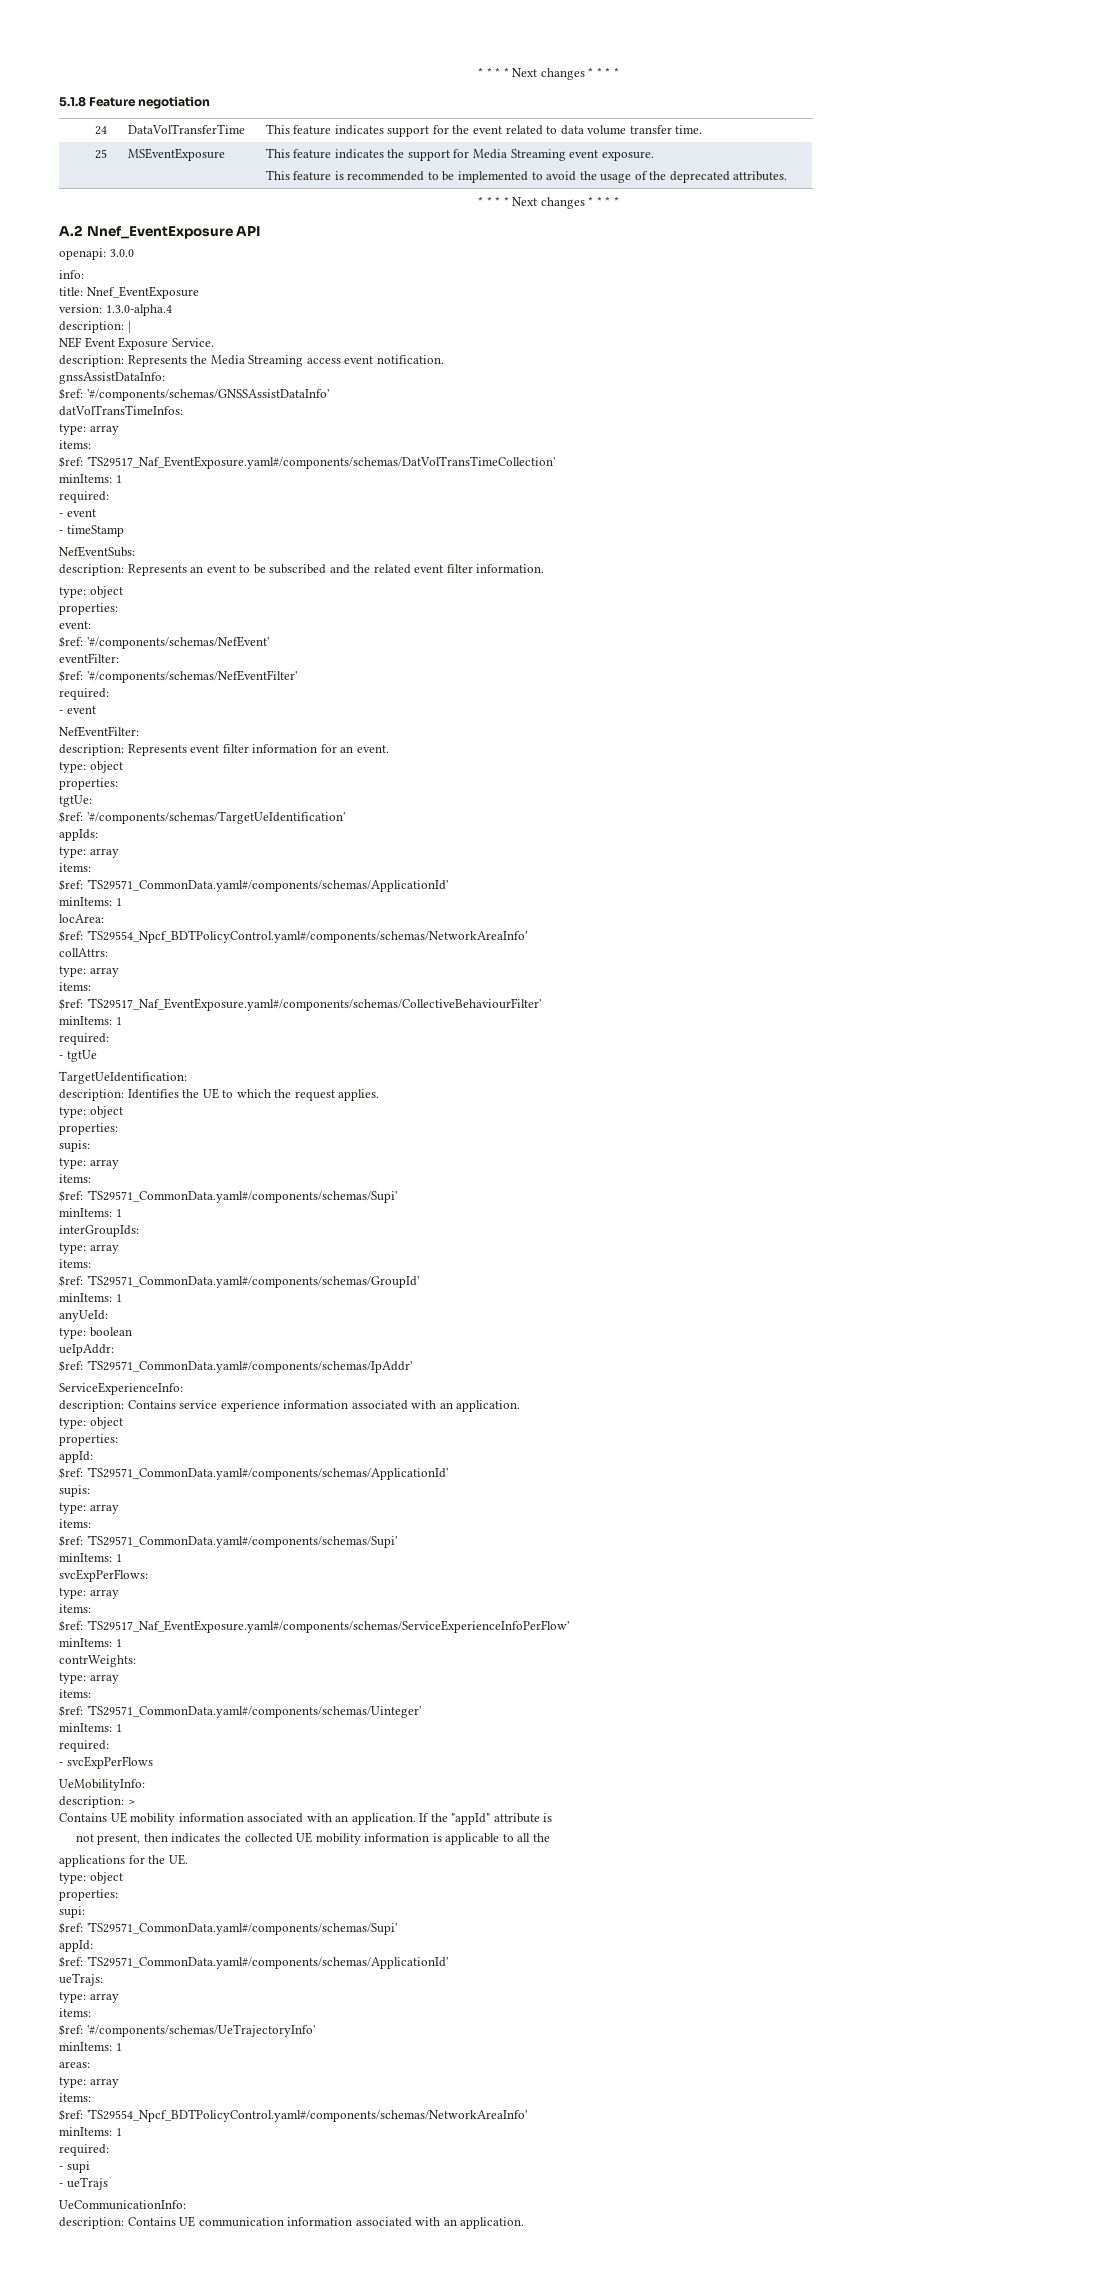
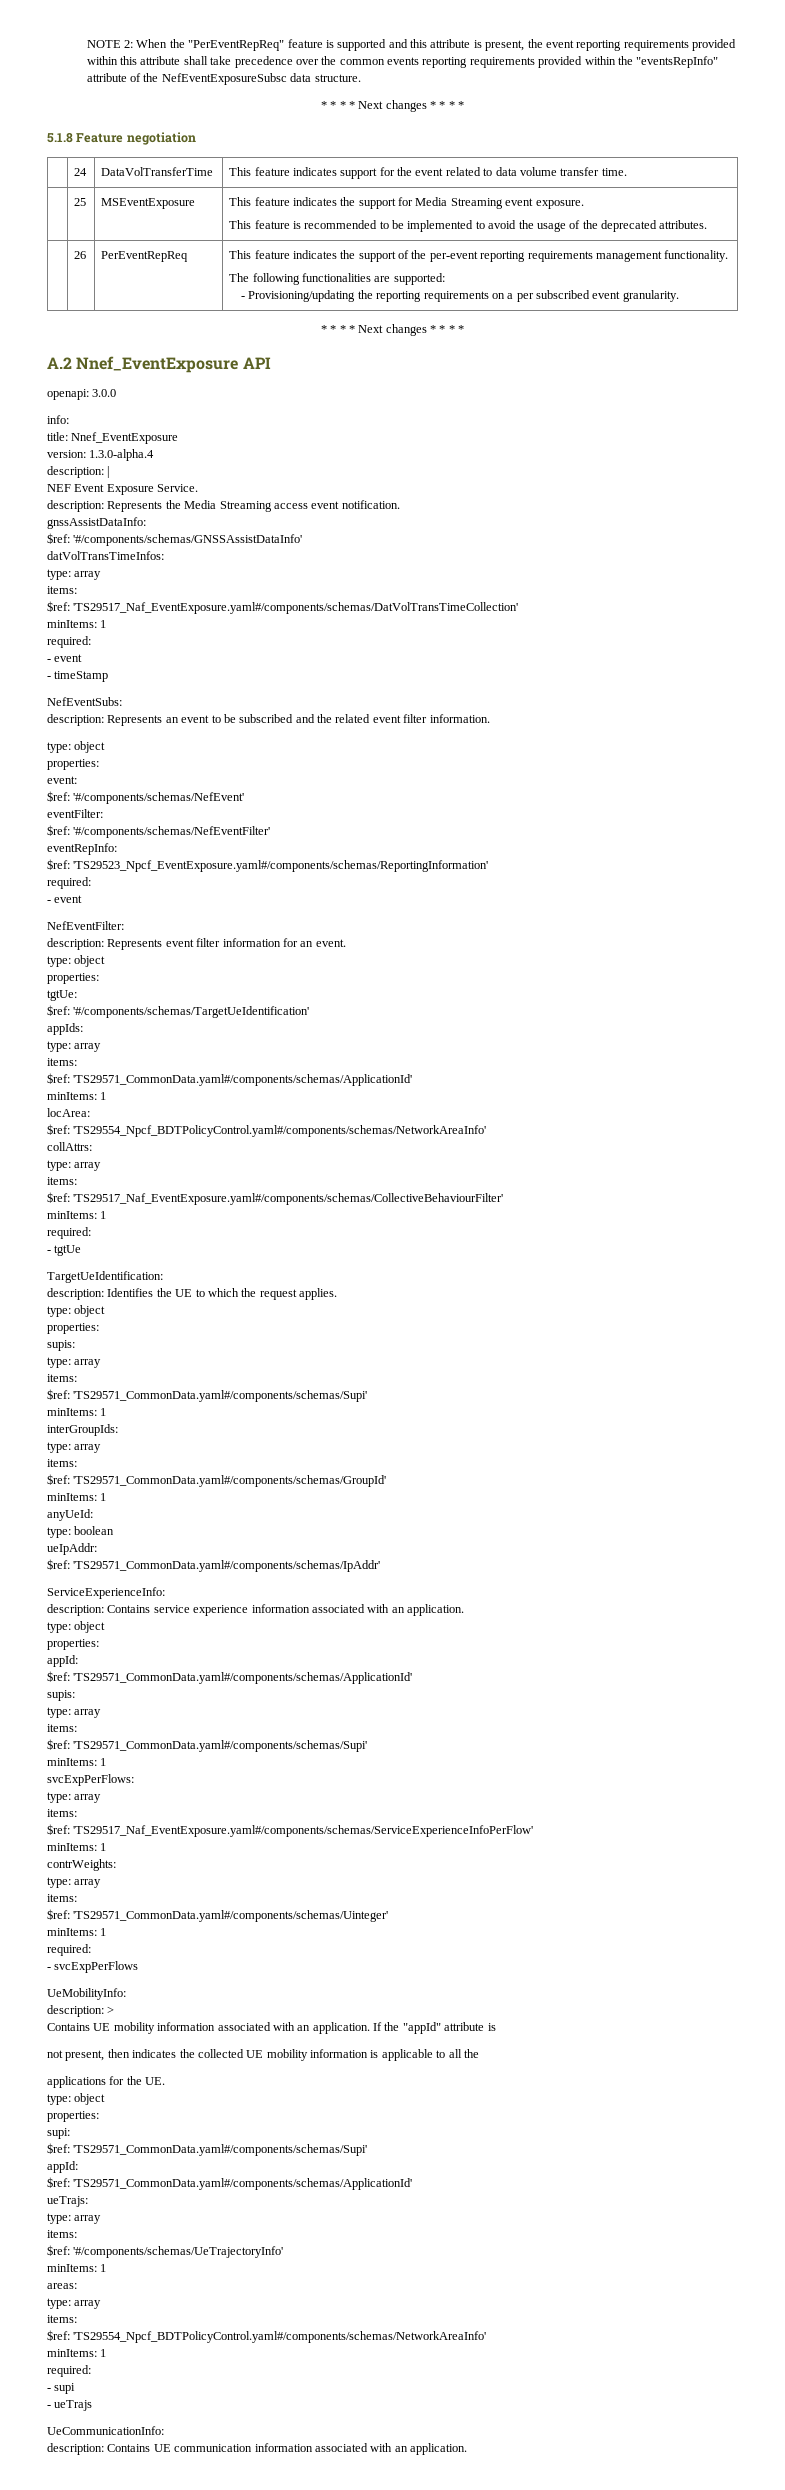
(478, 72) none -> [86,39,736,51] [86,56,719,68] [86,73,361,85] NOTE 2: When the "PerEventRepReq" feature is supported and this attribute is present, the event reporting requirements provided within this attribute shall take precedence over the common events reporting requirements provided within the "eventsRepInfo" attribute of the NefEventExposureSubsc data structure. //
(788, 176) none -> [74,251,87,259] [101,251,189,262] [229,250,729,262] [229,273,445,285] [241,290,679,302] // | 26 | PerEventRepReq | This feature indicates the support of the per-event reporting requirements management functionality. // The following functionalities are supported: // - Provisioning/updating the reporting requirements on a per subscribed event granularity.
(297, 676) none -> [47,843,117,855] [47,859,489,872] // eventRepInfo: // $ref: 'TS29523_Npcf_EventExposure.yaml#/components/schemas/ReportingInformation'

